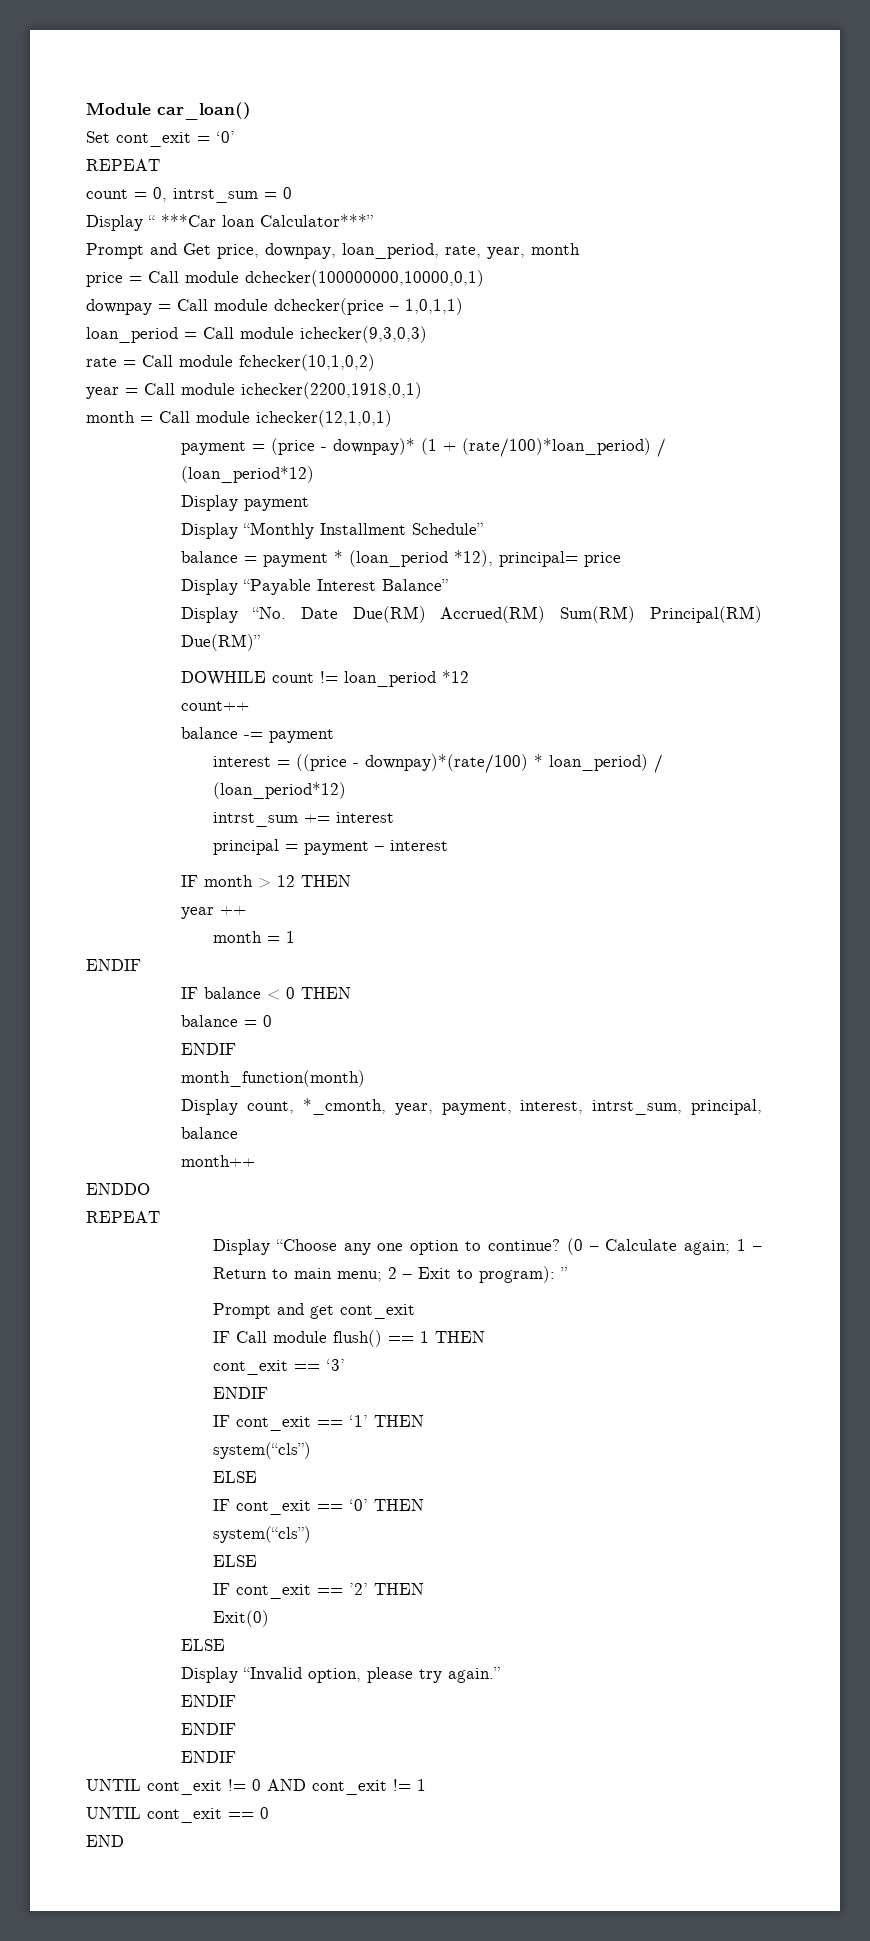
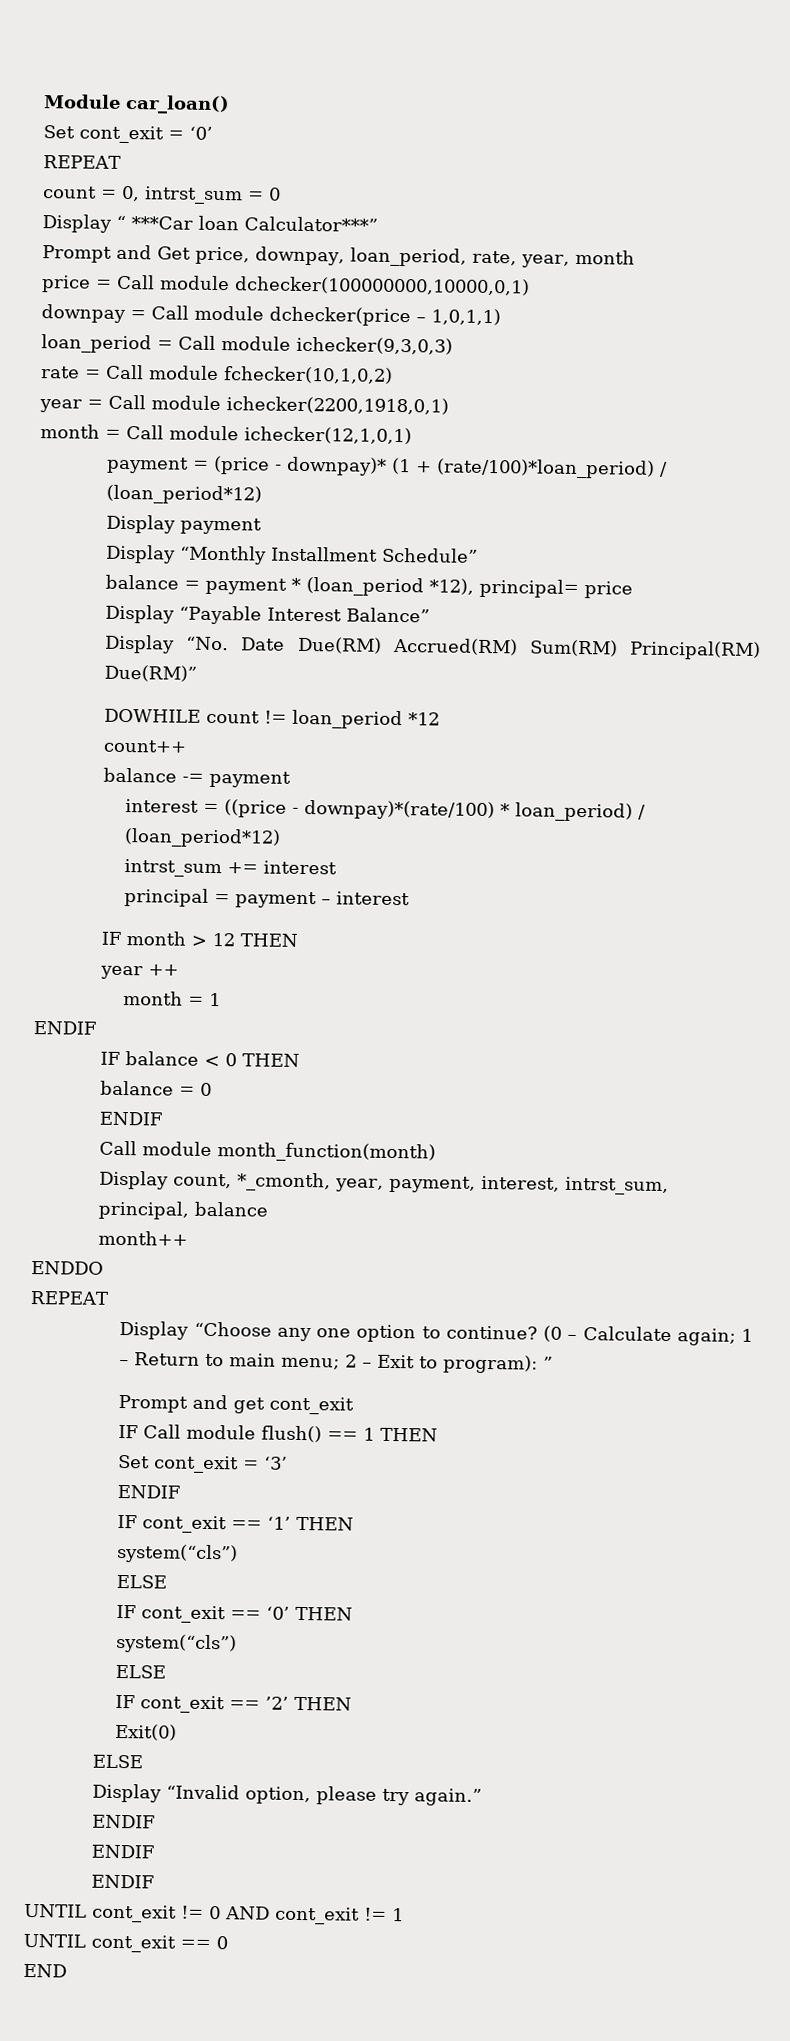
(237, 1049) none -> [99,1140,213,1157] Call module
[212,1360,320,1375] cont_exit == -> [118,1454,260,1474] Set cont_exit =

